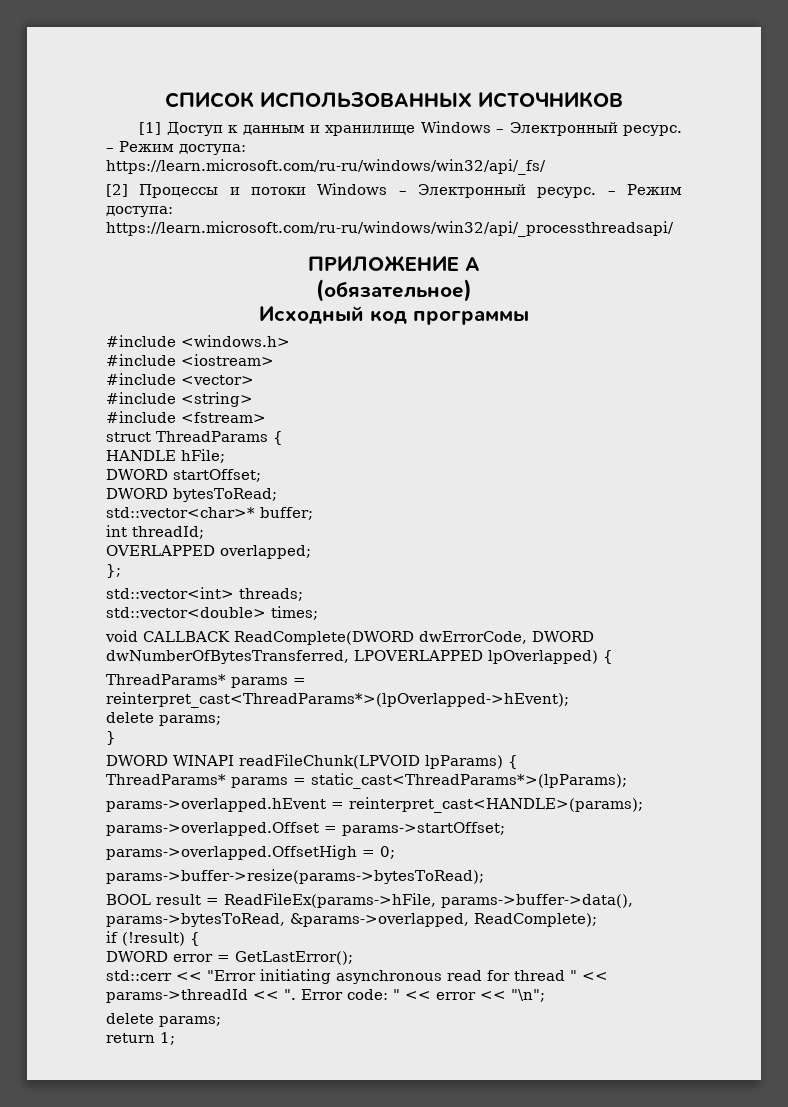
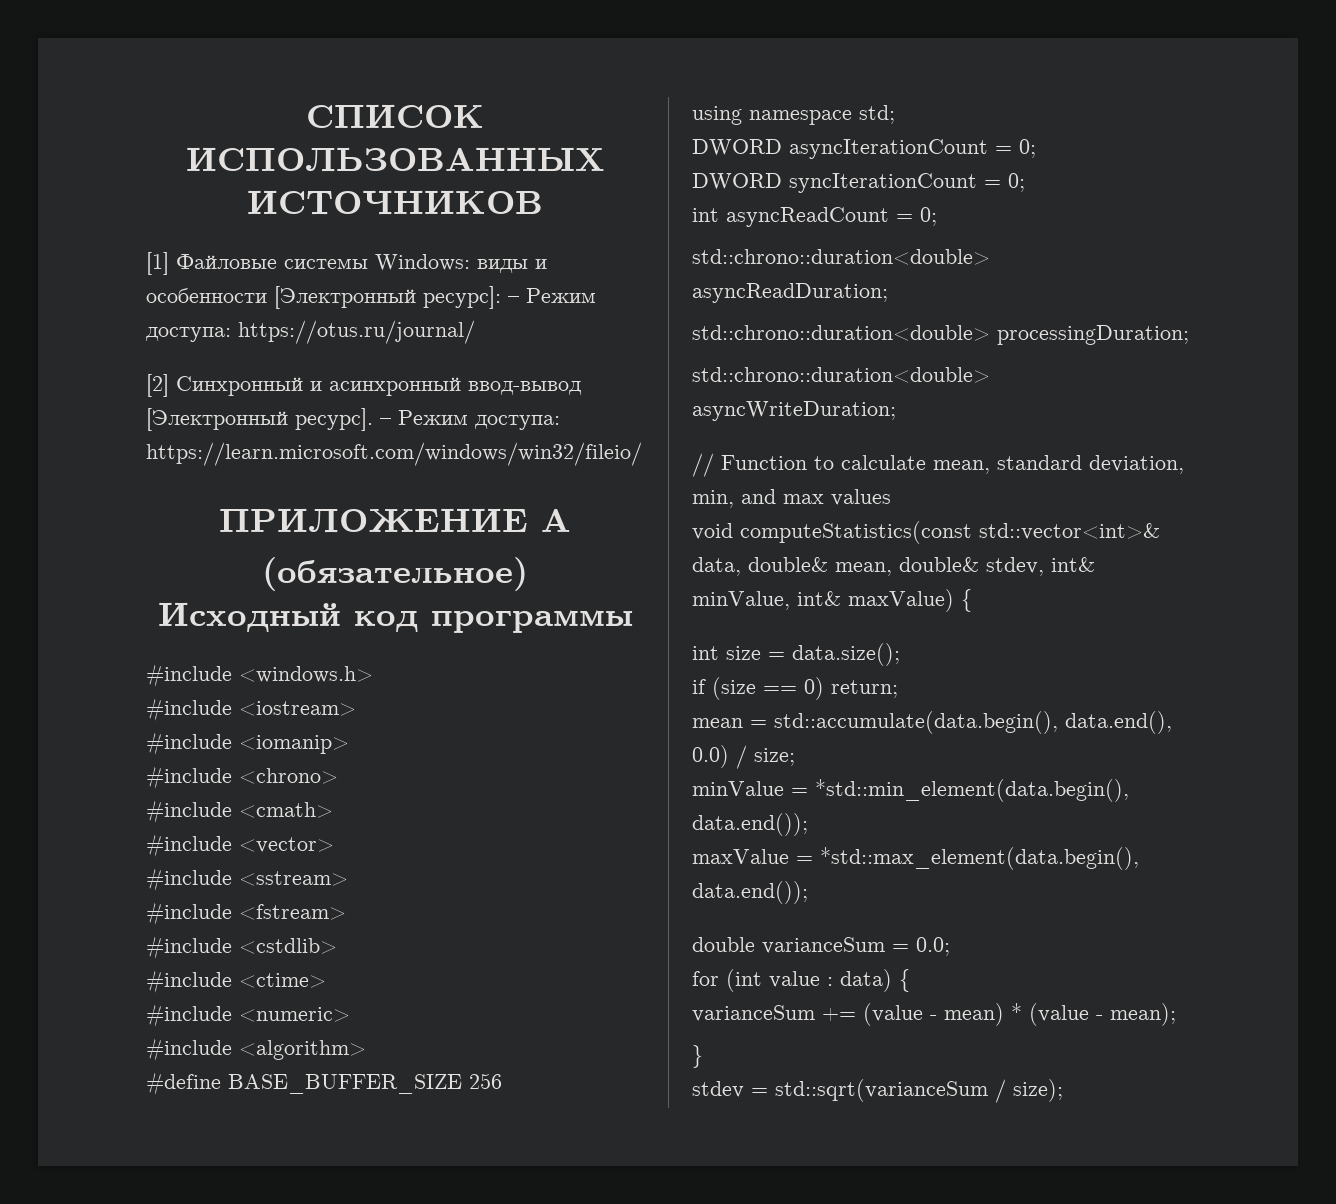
[166,121,682,136] [106,141,246,155] [106,159,546,175] Доступ к данным и хранилище Windows – Электронный ресурс. – Режим доступа: https://learn.microsoft.com/ru-ru/windows/win32/api/_fs/ -> [176,254,547,273] [146,286,596,309] [146,320,475,344] Файловые системы Windows: виды и особенности [Электронный ресурс]: – Режим доступа: https://otus.ru/journal/
[139,183,682,198] [106,206,173,217] [106,221,674,237] Процессы и потоки Windows – Электронный ресурс. – Режим доступа: https://learn.microsoft.com/ru-ru/windows/win32/api/_processthreadsapi/ -> [176,376,582,396] [146,408,560,431] [146,442,642,466] Синхронный и асинхронный ввод-вывод [Электронный ресурс]. – Режим доступа: https://learn.microsoft.com/windows/win32/fileio/
(274, 360) none -> [146,732,349,755] [146,766,338,789] [146,800,333,823] // #include <iomanip> // #include <chrono> // #include <cmath>
[181,392,253,407] <string> -> [239,871,348,886] <sstream>
[106,431,283,445] [106,449,225,463] [106,469,261,482] [106,488,277,502] [106,507,313,520] [106,525,204,539] [106,545,311,559] [106,564,121,578] [106,587,303,601] [106,606,318,620] [105,630,594,645] [106,650,613,664] [106,674,306,688] [106,692,569,708] [106,712,221,726] [106,731,116,745] [106,754,518,769] [106,773,627,789] [106,797,643,813] [106,822,505,836] [106,845,395,860] [106,869,484,884] [106,893,633,908] [106,913,597,927] [106,931,200,946] [106,951,353,965] [106,969,608,984] [106,989,545,1003] [106,1013,221,1027] [106,1032,175,1045] struct ThreadParams { // HANDLE hFile; // DWORD startOffset; // DWORD bytesToRead; // std::vector<char>* buffer; // int threadId; // OVERLAPPED overlapped; // }; // std::vector<int> threads; // std::vector<double> times; // void CALLBACK ReadComplete(DWORD dwErrorCode, DWORD dwNumberOfBytesTransferred, LPOVERLAPPED lpOverlapped) { // ThreadParams* params = reinterpret_cast<ThreadParams*>(lpOverlapped->hEvent); // delete params; // } // DWORD WINAPI readFileChunk(LPVOID lpParams) { // ThreadParams* params = static_cast<ThreadParams*>(lpParams); // params->overlapped.hEvent = reinterpret_cast<HANDLE>(params); // params->overlapped.Offset = params->startOffset; // params->overlapped.OffsetHigh = 0; // params->buffer->resize(params->bytesToRead); // BOOL result = ReadFileEx(params->hFile, params->buffer->data(), params->bytesToRead, &params->overlapped, ReadComplete); // if (!result) { // DWORD error = GetLastError(); // std::cerr << "Error initiating asynchronous read for thread " << params->threadId << ". Error code: " << error << "\n"; // delete params; // return 1; -> [146,936,337,959] [146,970,326,993] [146,1004,350,1027] [146,1038,366,1061] [146,1072,502,1095] [692,105,895,125] [692,139,1036,159] [692,173,1025,193] [692,207,937,227] [692,249,990,265] [692,283,888,303] [692,325,1189,345] [692,367,990,383] [692,401,896,421] [692,453,1184,477] [692,489,891,508] [692,521,1160,544] [692,557,1095,576] [692,589,972,612] [692,643,900,666] [692,677,898,700] [692,711,1172,734] [692,745,795,769] [692,779,1129,802] [692,813,808,836] [692,847,1139,870] [692,881,808,904] [692,937,950,956] [692,969,910,992] [692,1003,1176,1026] [692,1045,703,1068] [692,1079,1063,1103] #include <cstdlib> // #include <ctime> // #include <numeric> // #include <algorithm> // #define BASE_BUFFER_SIZE 256 // using namespace std; // DWORD asyncIterationCount = 0; // DWORD syncIterationCount = 0; // int asyncReadCount = 0; // std::chrono::duration<double> asyncReadDuration; // std::chrono::duration<double> processingDuration; // std::chrono::duration<double> asyncWriteDuration; // // Function to calculate mean, standard deviation, min, and max values // void computeStatistics(const std::vector<int>& data, double& mean, double& stdev, int& minValue, int& maxValue) { // int size = data.size(); // if (size == 0) return; // mean = std::accumulate(data.begin(), data.end(), 0.0) / size; // minValue = *std::min_element(data.begin(), data.end()); // maxValue = *std::max_element(data.begin(), data.end()); // double varianceSum = 0.0; // for (int value : data) { // varianceSum += (value - mean) * (value - mean); // } // stdev = std::sqrt(varianceSum / size);

